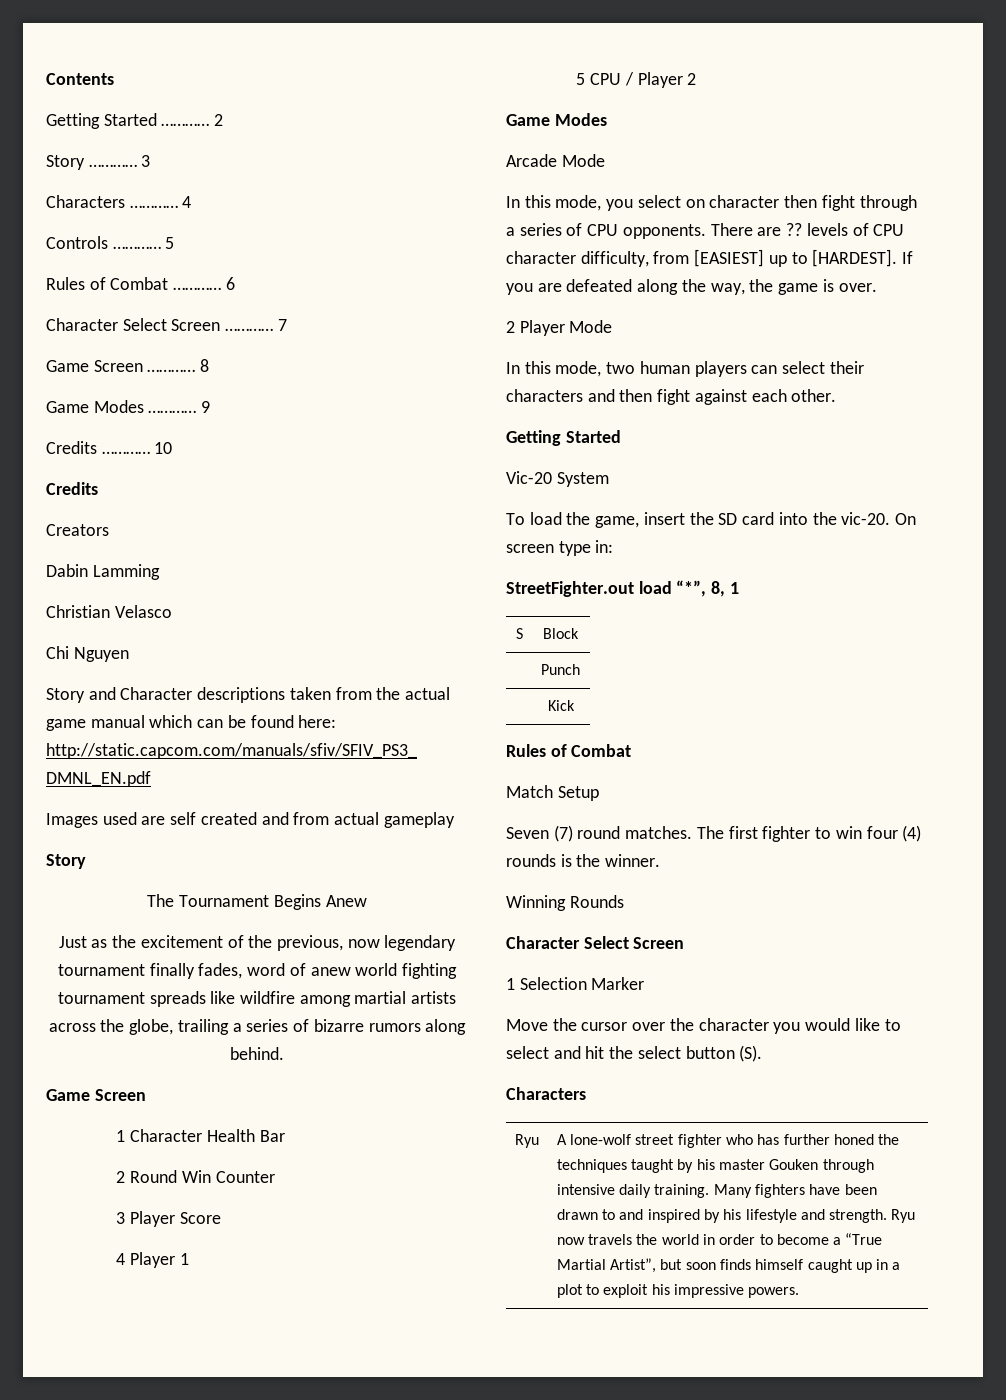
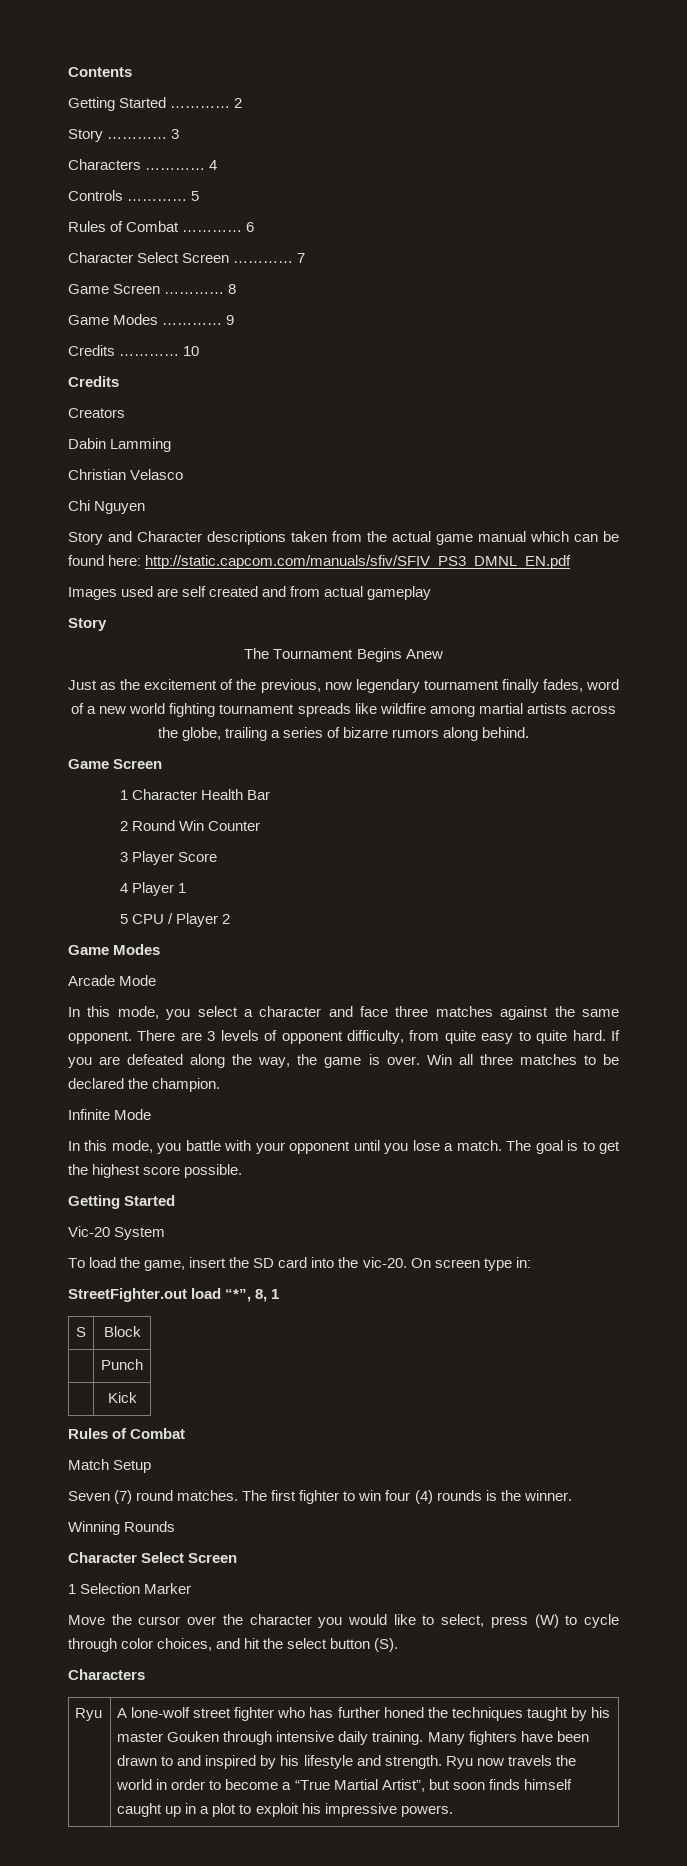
[310,967,351,976] anew -> [87,706,127,714] a new
[685,195,917,211] [506,223,706,239] on character then fight through a series of CPU opponents. -> [243,1006,619,1020] [68,1031,132,1044] a character and face three matches against the same opponent.
[786,223,803,236] ?? -> [207,1031,216,1041] 3
[873,224,905,236] [506,249,898,267] CPU character difficulty, from [EASIEST] up to [HARDEST]. -> [281,1030,606,1044] opponent difficulty, from quite easy to quite hard.
[506,320,613,336] [506,361,864,377] [506,389,837,405] // 2 Player Mode // In this mode, two human players can select their characters and then fight against each other. -> [426,1054,619,1065] [68,1078,221,1092] [68,1109,152,1120] [68,1140,621,1154] [68,1164,243,1178] Win all three matches to be declared the champion. // Infinite Mode // In this mode, you battle with your opponent until you lose a match. The goal is to get the highest score possible.
[506,1046,549,1059] select -> [441,1614,620,1628] [68,1638,213,1652] select, press (W) to cycle through color choices,

